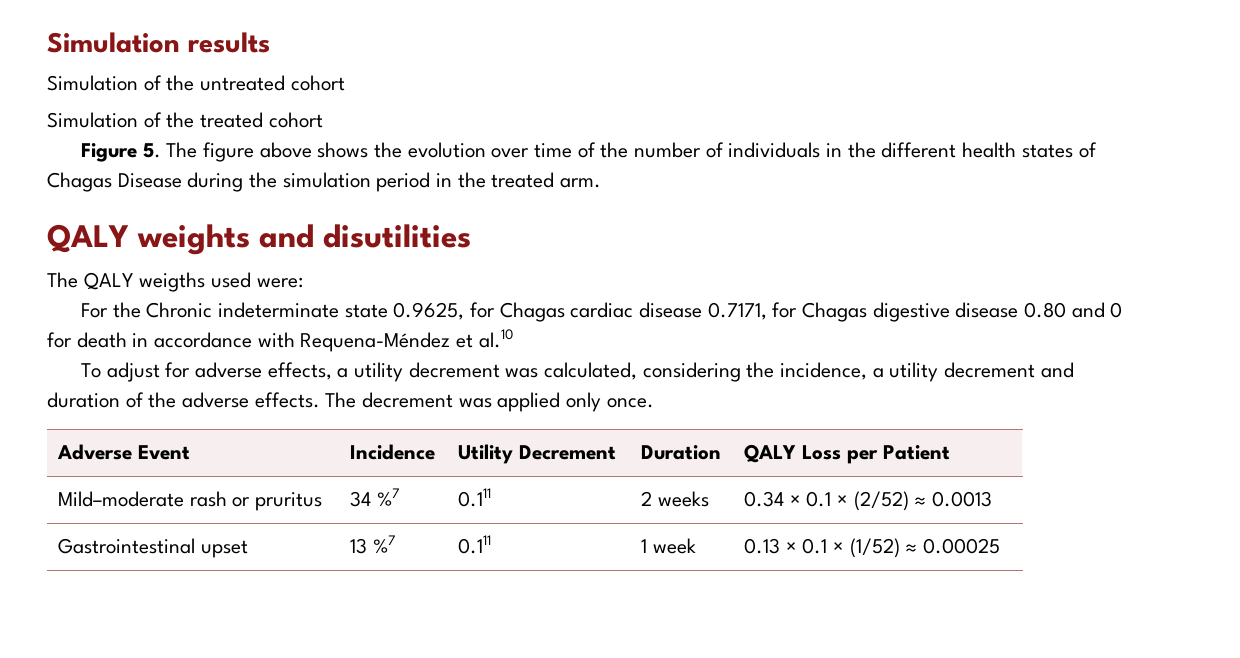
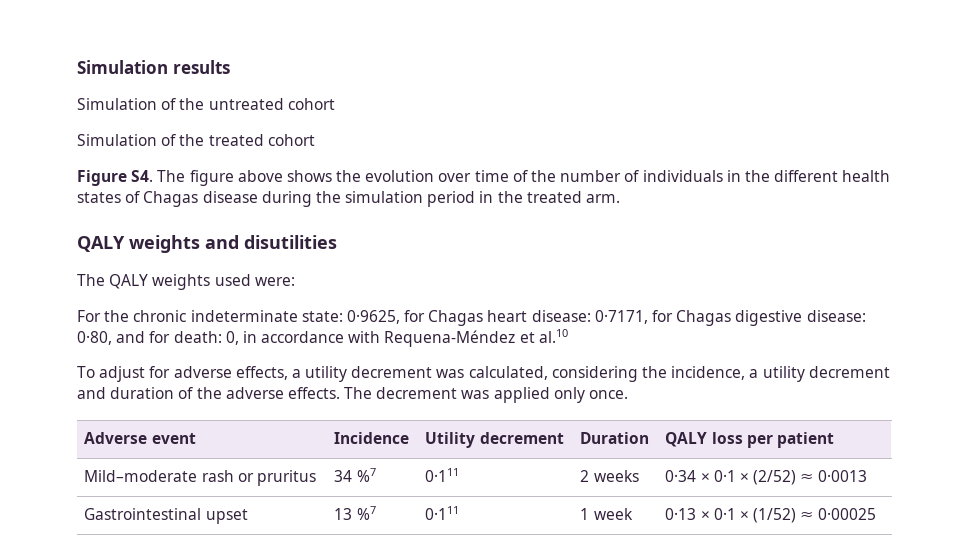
[142,143,161,158] 5. -> [131,170,154,182] S4.
[117,173,182,188] Disease -> [202,191,258,203] disease
[139,272,206,292] weigths -> [152,274,211,290] weights
[146,302,1123,322] [47,332,127,348] Chronic indeterminate state 0.9625, for Chagas cardiac disease 0.7171, for Chagas digestive disease 0.80 and 0 for death -> [133,310,866,326] [77,331,239,345] chronic indeterminate state: 0·9625, for Chagas heart disease: 0·7171, for Chagas digestive disease: 0·80, and for death: 0,
[138,445,191,460] Event -> [151,433,196,444] event
[519,445,617,460] Decrement -> [479,432,564,444] decrement
[802,445,951,464] Loss per Patient -> [711,432,834,448] loss per patient
[458,488,492,507] 0.111 -> [425,468,460,482] 0·111
[744,491,832,507] 0.34 × 0.1 -> [665,470,736,482] 0·34 × 0·1
[932,491,993,507] 0.0013 -> [817,470,867,482] 0·0013
[458,535,492,554] 0.111 -> [425,506,460,520] 0·111
[744,538,828,554] 0.13 × 0.1 -> [665,508,736,520] 0·13 × 0·1
[923,538,1001,554] 0.00025 -> [817,508,876,520] 0·00025

